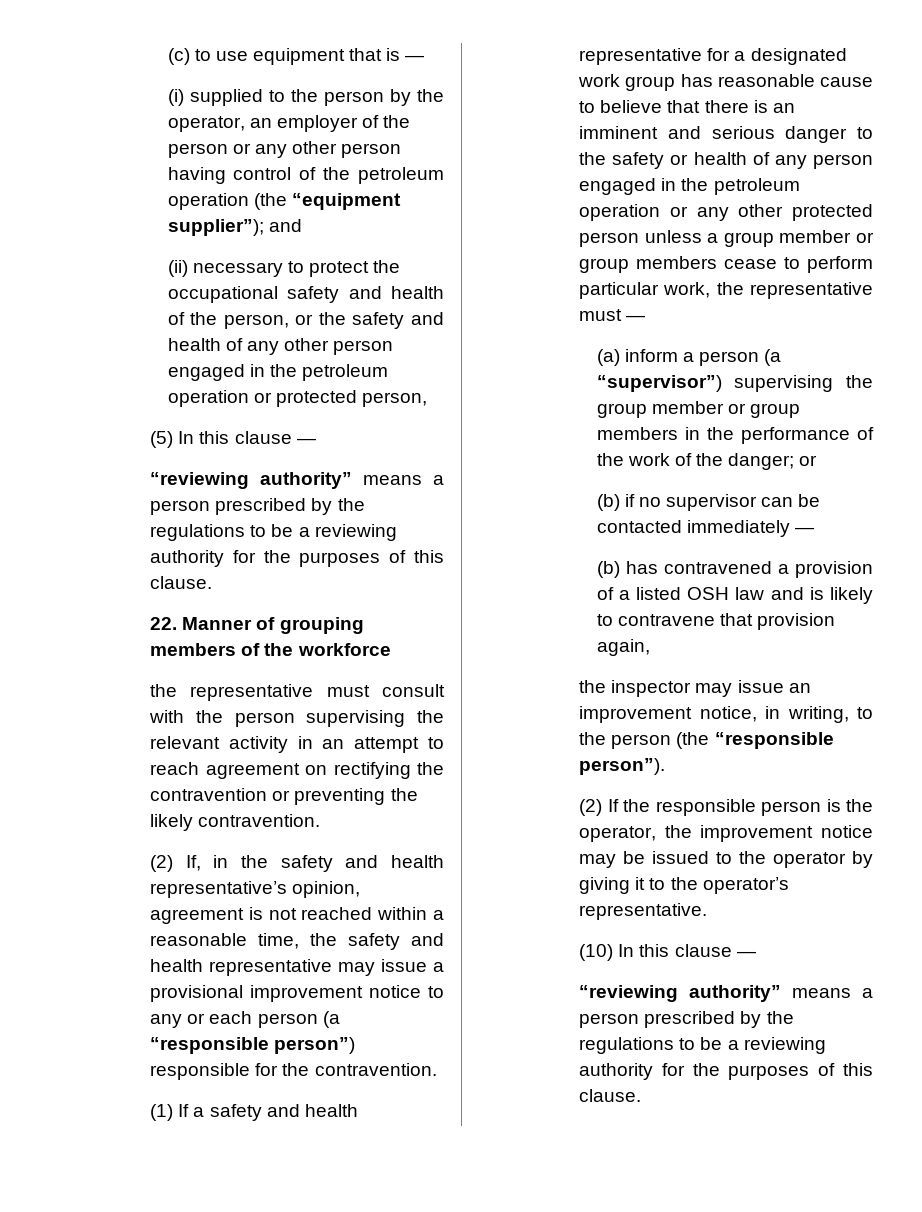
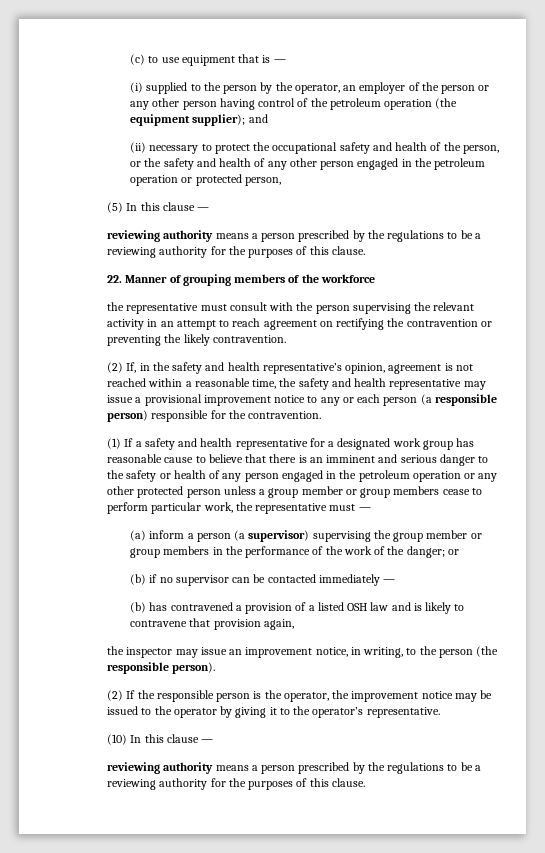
[291,193,401,210] [167,219,264,236] “equipment supplier”); -> [130,114,246,126] equipment supplier);
[150,472,353,489] “reviewing authority” -> [107,230,214,242] reviewing authority
[150,1037,356,1054] “responsible person”) -> [434,394,497,406] [107,410,149,422] responsible person)
[596,375,722,392] “supervisor”) -> [248,530,310,542] supervisor)
[714,732,834,749] [579,758,666,775] “responsible person”). -> [107,662,216,674] responsible person).
[579,985,782,1002] “reviewing authority” -> [107,762,214,774] reviewing authority

